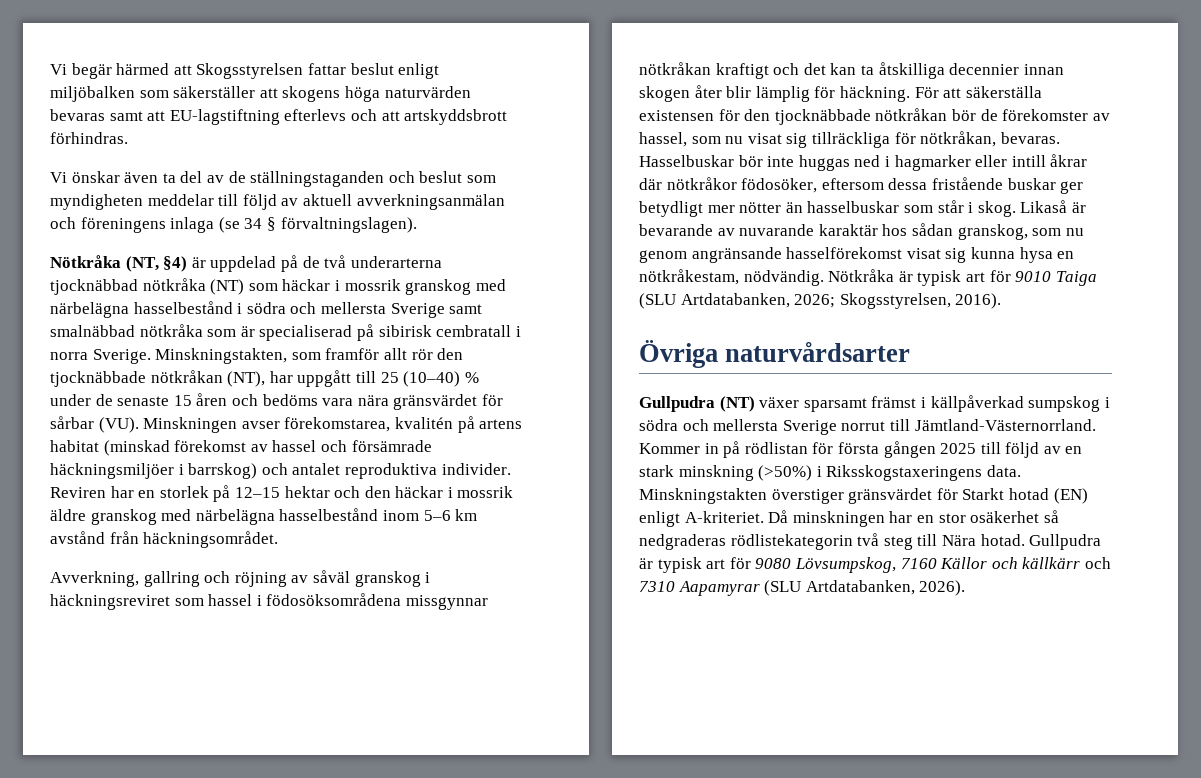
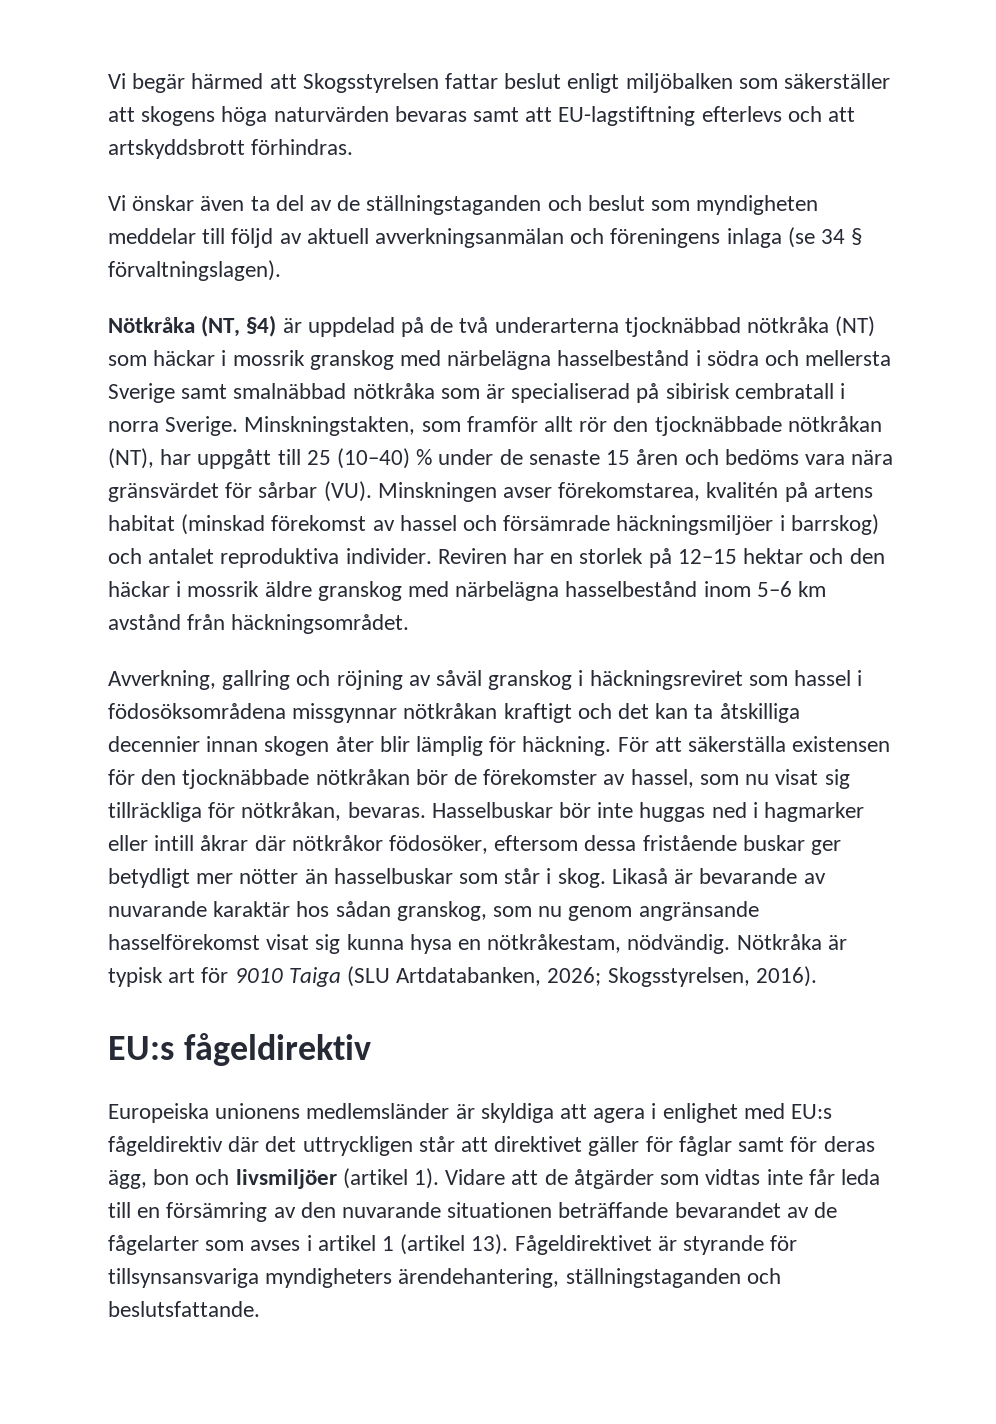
[639,340,911,368] [639,395,1110,412] [639,419,1096,435] [639,441,1083,458] [639,465,1021,481] [639,488,1088,504] [639,510,1059,527] [639,533,1102,550] [639,557,1111,573] [639,580,966,596] Övriga naturvårdsarter // Gullpudra (NT) växer sparsamt främst i källpåverkad sumpskog i södra och mellersta Sverige norrut till Jämtland-Västernorrland. Kommer in på rödlistan för första gången 2025 till följd av en stark minskning (>50%) i Riksskogstaxeringens data. Minskningstakten överstiger gränsvärdet för Starkt hotad (EN) enligt A-kriteriet. Då minskningen har en stor osäkerhet så nedgraderas rödlistekategorin två steg till Nära hotad. Gullpudra är typisk art för 9080 Lövsumpskog, 7160 Källor och källkärr och 7310 Aapamyrar (SLU Artdatabanken, 2026). -> [108,1033,371,1066] [108,1103,833,1123] [108,1136,875,1156] [108,1168,880,1189] [108,1202,838,1222] [108,1234,798,1255] [108,1268,781,1288] [108,1301,260,1317] EU:s fågeldirektiv // Europeiska unionens medlemsländer är skyldiga att agera i enlighet med EU:s fågeldirektiv där det uttryckligen står att direktivet gäller för fåglar samt för deras ägg, bon och livsmiljöer (artikel 1). Vidare att de åtgärder som vidtas inte får leda till en försämring av den nuvarande situationen beträffande bevarandet av de fågelarter som avses i artikel 1 (artikel 13). Fågeldirektivet är styrande för tillsynsansvariga myndigheters ärendehantering, ställningstaganden och beslutsfattande.

